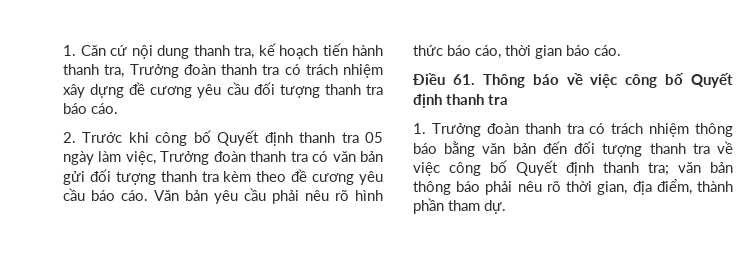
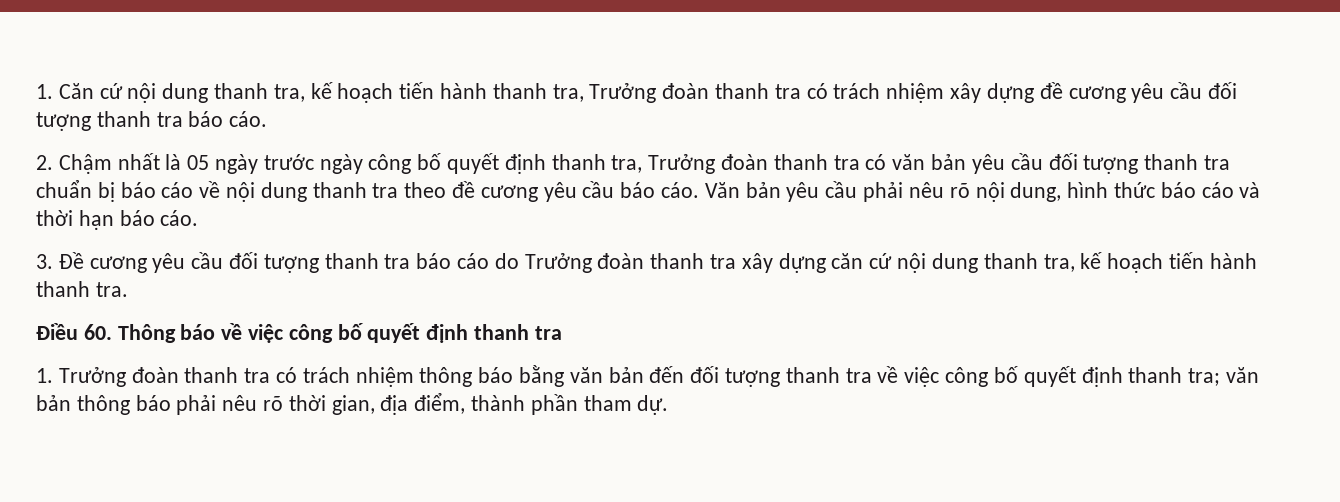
[82,130,384,146] [63,151,156,165] Trước khi công bố Quyết định thanh tra 05 ngày làm việc, -> [58,153,643,174] Chậm nhất là 05 ngày trước ngày công bố quyết định thanh tra,
[63,169,252,185] gửi đối tượng thanh tra kèm -> [971,153,1230,174] [36,180,399,202] yêu cầu đối tượng thanh tra chuẩn bị báo cáo về nội dung thanh tra
(349, 195) none -> [975,182,1062,202] nội dung,
[475,45,621,59] cáo, thời gian báo cáo. -> [1201,182,1261,198] [36,210,199,230] [36,252,1257,273] [36,281,128,297] cáo và thời hạn báo cáo. // 3. Đề cương yêu cầu đối tượng thanh tra báo cáo do Trưởng đoàn thanh tra xây dựng căn cứ nội dung thanh tra, kế hoạch tiến hành thanh tra.
[452,74,475,85] 61. -> [83,324,112,340] 60.
[691,73,733,88] Quyết -> [367,323,421,343] quyết
[516,160,558,176] Quyết -> [1023,366,1076,387] quyết

